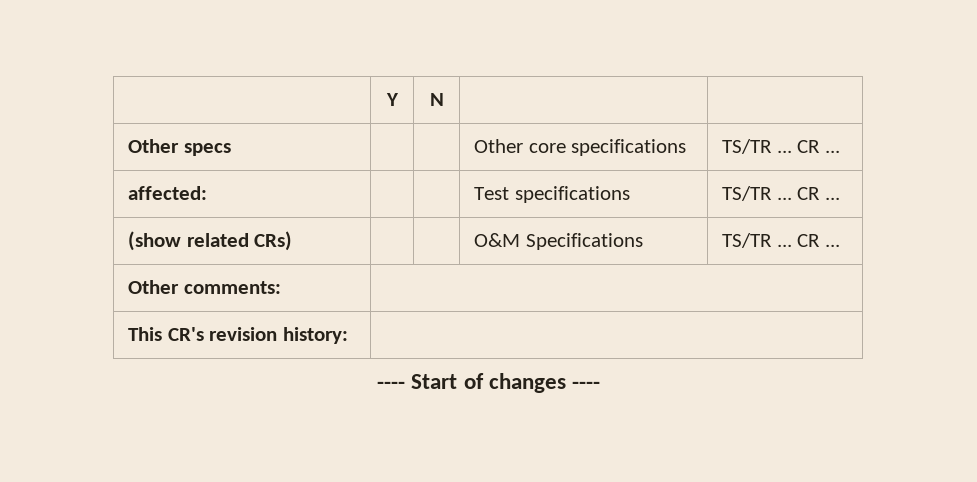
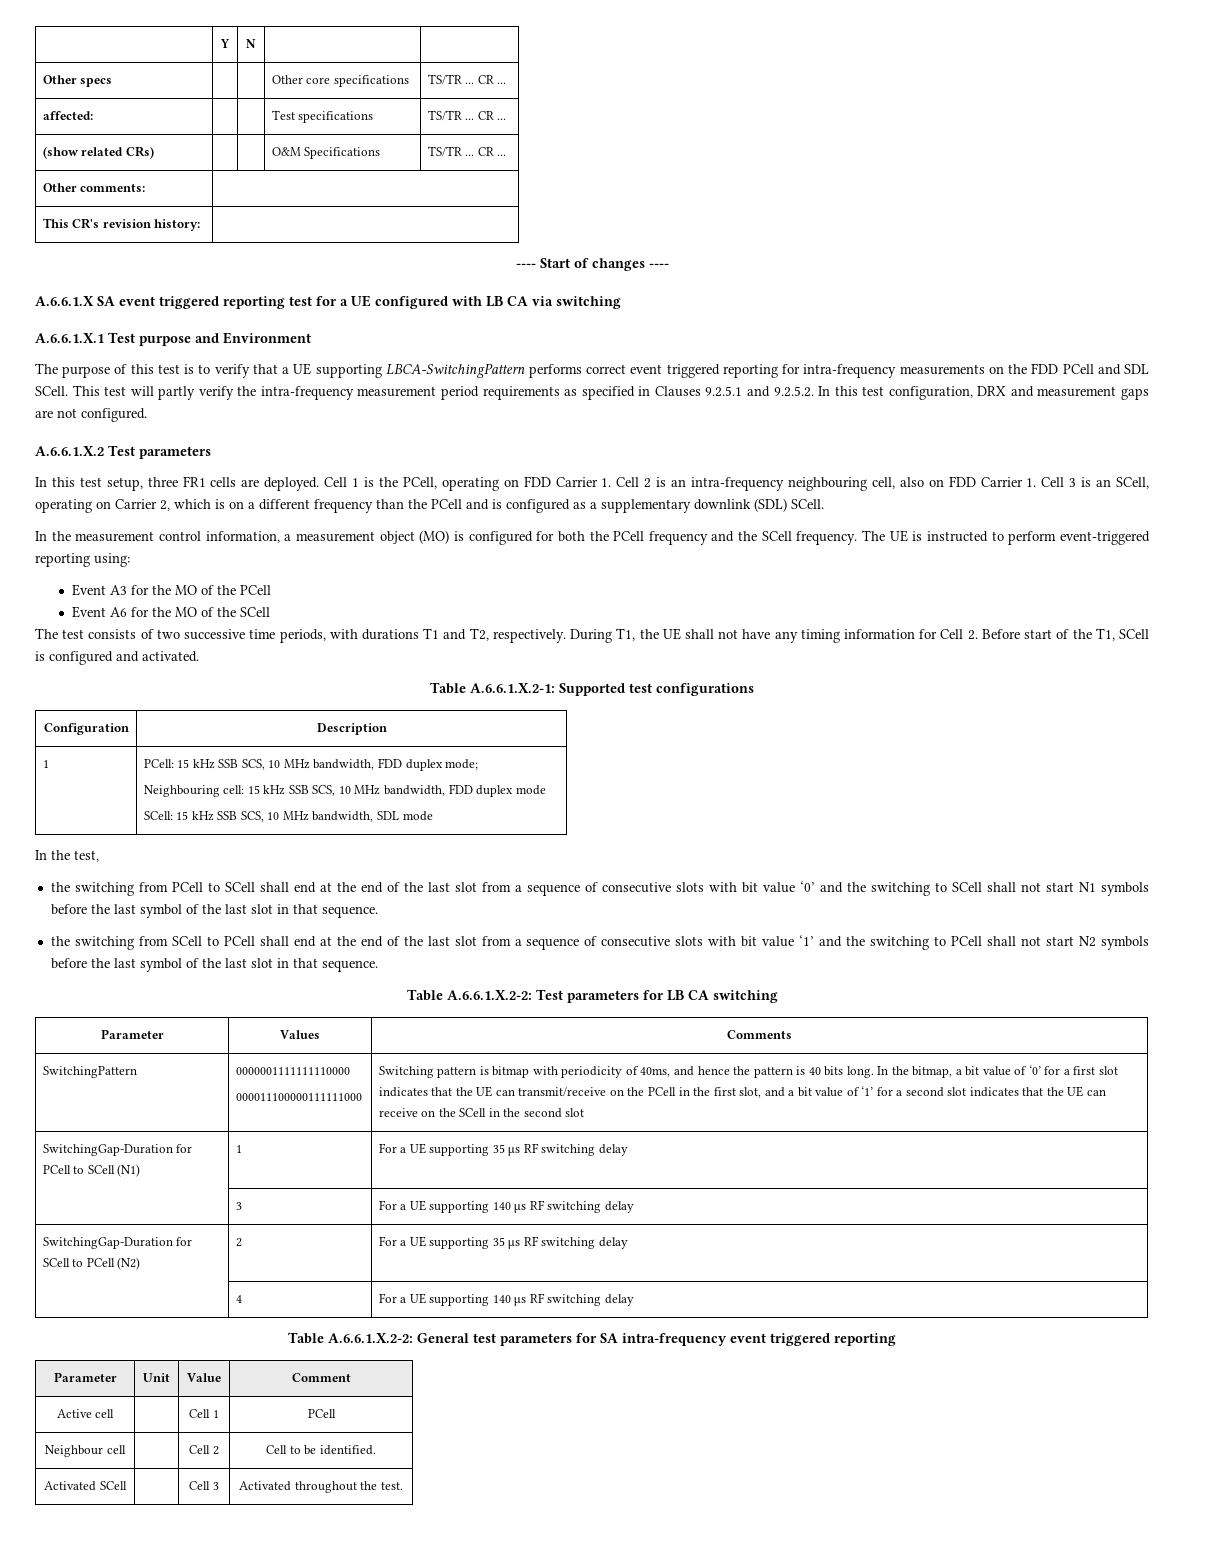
(600, 385) none -> [35,295,621,309] [35,332,311,346] [35,363,1150,378] [35,385,1149,400] [35,408,147,422] [35,445,211,459] [35,476,1150,491] [35,498,824,513] [35,530,1151,545] [35,553,130,567] [72,584,272,596] [72,606,271,618] [35,628,1149,643] [35,651,199,665] [430,682,754,696] [43,723,129,735] [316,723,387,735] [42,760,49,768] [143,758,479,771] [143,784,546,797] [143,811,433,822] [35,850,99,862] [50,881,1149,896] [50,904,378,918] [50,935,1150,950] [50,958,378,972] [406,989,778,1003] [100,1029,164,1039] [280,1030,320,1039] [726,1030,792,1039] [42,1066,137,1078] [235,1067,350,1075] [235,1093,362,1101] [378,1065,1118,1078] [378,1086,1106,1098] [378,1108,585,1118] [42,1144,193,1156] [42,1164,141,1177] [235,1145,242,1153] [378,1143,628,1156] [235,1202,242,1210] [378,1200,634,1213] [42,1237,193,1249] [42,1257,141,1270] [235,1238,242,1247] [378,1236,628,1249] [235,1295,242,1303] [378,1293,634,1306] [288,1332,896,1346] [53,1372,117,1382] [143,1373,170,1382] [187,1373,221,1382] [291,1373,351,1382] [56,1409,115,1418] [189,1409,219,1418] [307,1409,336,1418] [45,1445,126,1457] [189,1445,219,1455] [266,1445,376,1455] [44,1481,127,1491] [189,1481,219,1490] [239,1481,403,1493] // A.6.6.1.X SA event triggered reporting test for a UE configured with LB CA via switching // A.6.6.1.X.1 Test purpose and Environment // The purpose of this test is to verify that a UE supporting LBCA-SwitchingPattern performs correct event triggered reporting for intra-frequency measurements on the FDD PCell and SDL SCell. This test will partly verify the intra-frequency measurement period requirements as specified in Clauses 9.2.5.1 and 9.2.5.2. In this test configuration, DRX and measurement gaps are not configured. // A.6.6.1.X.2 Test parameters // In this test setup, three FR1 cells are deployed. Cell 1 is the PCell, operating on FDD Carrier 1. Cell 2 is an intra-frequency neighbouring cell, also on FDD Carrier 1. Cell 3 is an SCell, operating on Carrier 2, which is on a different frequency than the PCell and is configured as a supplementary downlink (SDL) SCell. // In the measurement control information, a measurement object (MO) is configured for both the PCell frequency and the SCell frequency. The UE is instructed to perform event-triggered reporting using: // Event A3 for the MO of the PCell // Event A6 for the MO of the SCell // The test consists of two successive time periods, with durations T1 and T2, respectively. During T1, the UE shall not have any timing information for Cell 2. Before start of the T1, SCell is configured and activated. // Table A.6.6.1.X.2-1: Supported test configurations // Configuration | Description // 1 | PCell: 15 kHz SSB SCS, 10 MHz bandwidth, FDD duplex mode; // Neighbouring cell: 15 kHz SSB SCS, 10 MHz bandwidth, FDD duplex mode // SCell: 15 kHz SSB SCS, 10 MHz bandwidth, SDL mode // In the test, // the switching from PCell to SCell shall end at the end of the last slot from a sequence of consecutive slots with bit value ‘0’ and the switching to SCell shall not start N1 symbols before the last symbol of the last slot in that sequence. // the switching from SCell to PCell shall end at the end of the last slot from a sequence of consecutive slots with bit value ‘1’ and the switching to PCell shall not start N2 symbols before the last symbol of the last slot in that sequence. // Table A.6.6.1.X.2-2: Test parameters for LB CA switching // Parameter | Values | Comments // SwitchingPattern | 0000001111111110000 // 000011100000111111000 | Switching pattern is bitmap with periodicity of 40ms, and hence the pattern is 40 bits long. In the bitmap, a bit value of ‘0’ for a first slot indicates that the UE can transmit/receive on the PCell in the first slot, and a bit value of ‘1’ for a second slot indicates that the UE can receive on the SCell in the second slot // SwitchingGap-Duration for PCell to SCell (N1) | 1 | For a UE supporting 35 µs RF switching delay // | 3 | For a UE supporting 140 µs RF switching delay // SwitchingGap-Duration for SCell to PCell (N2) | 2 | For a UE supporting 35 µs RF switching delay // | 4 | For a UE supporting 140 µs RF switching delay // Table A.6.6.1.X.2-2: General test parameters for SA intra-frequency event triggered reporting // Parameter | Unit | Value | Comment // Active cell | | Cell 1 | PCell // Neighbour cell | | Cell 2 | Cell to be identified. // Activated SCell | | Cell 3 | Activated throughout the test.

